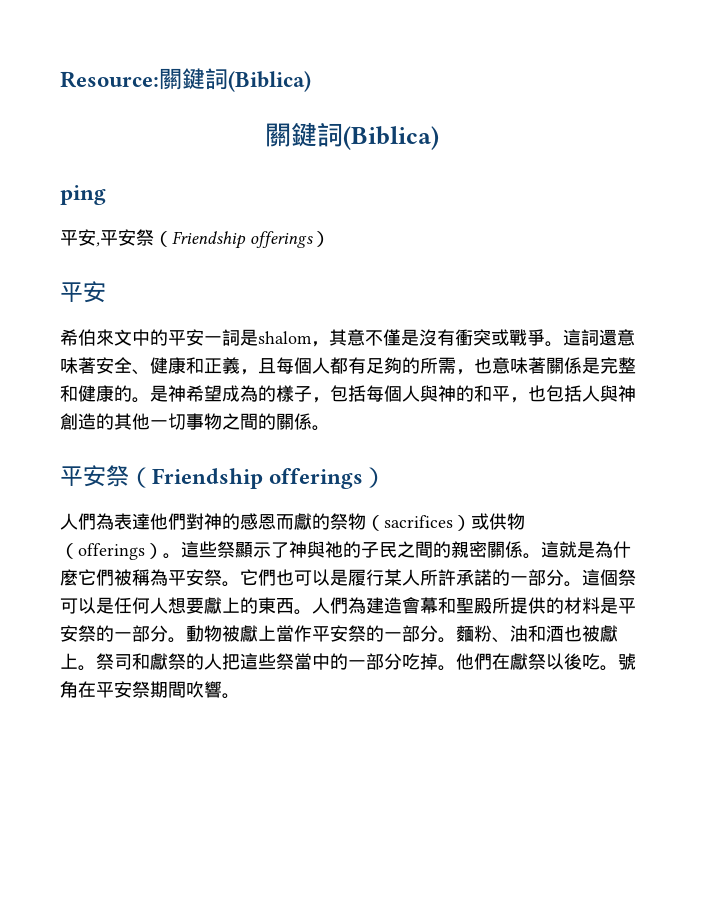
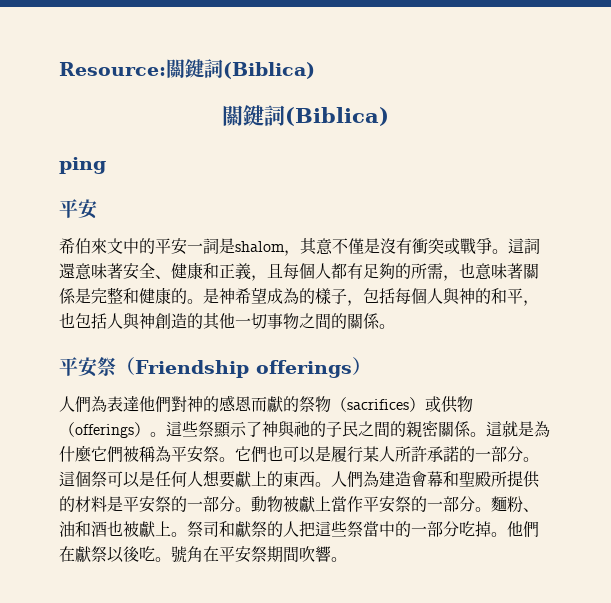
[60,229,330,249] // 平安,平安祭（Friendship offerings） -> (106, 165) none

